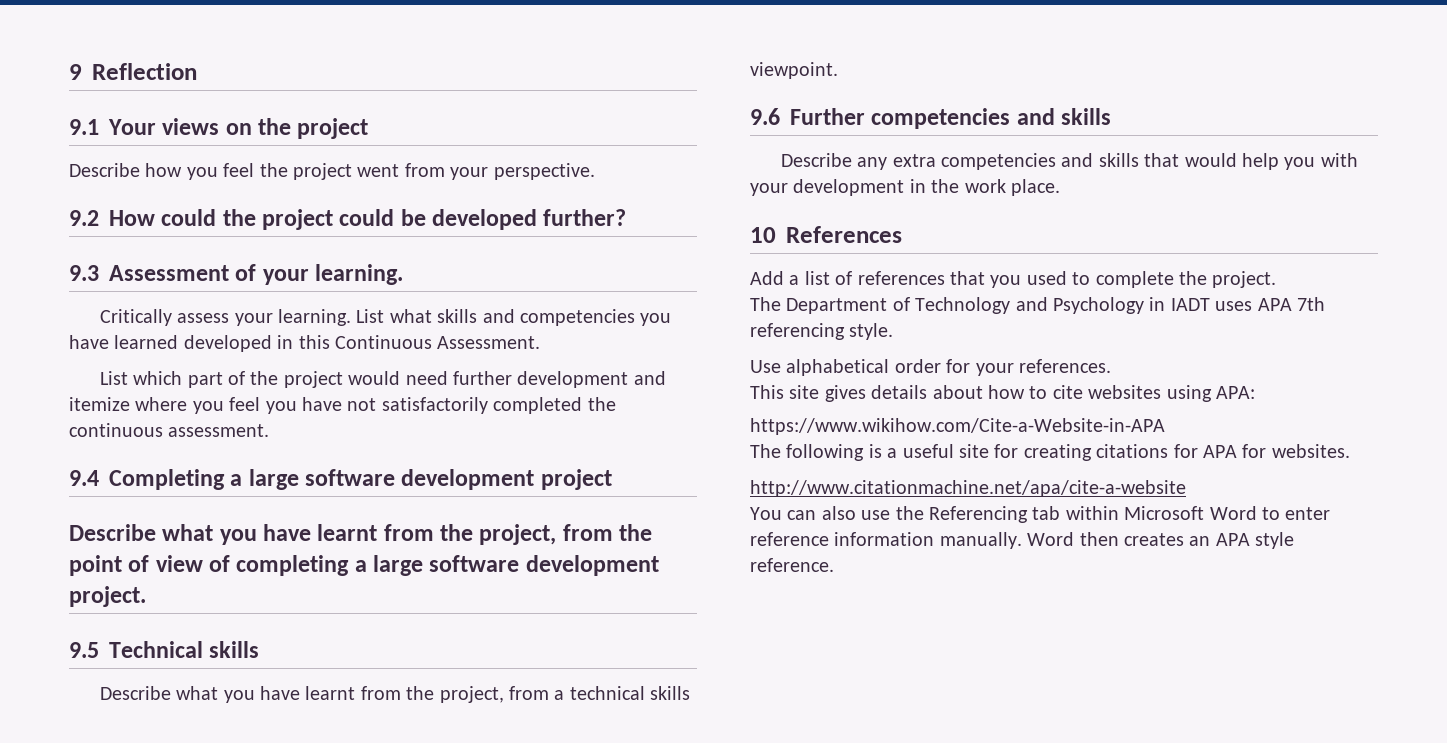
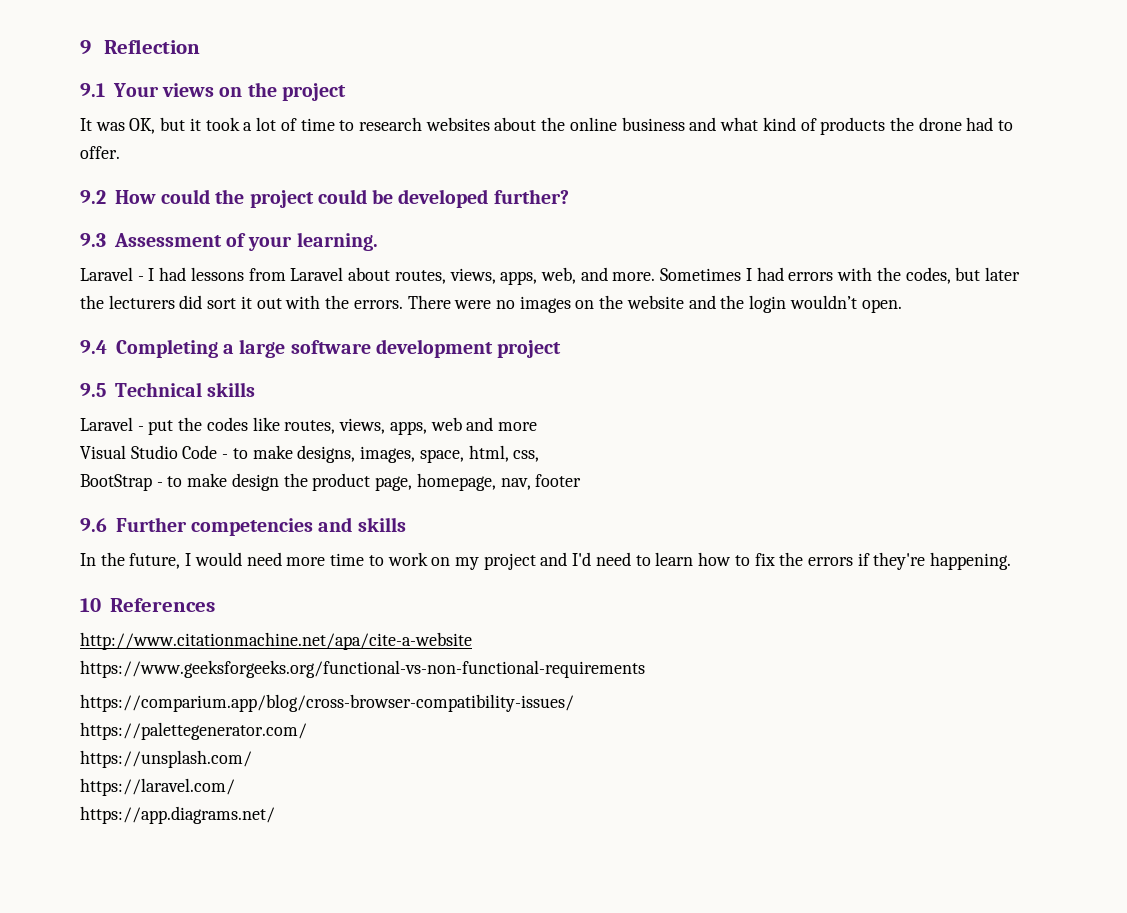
[69,163,595,180] Describe how you feel the project went from your perspective. -> [80,117,1014,135] [80,146,120,159] It was OK, but it took a lot of time to research websites about the online business and what kind of products the drone had to offer.
[99,309,672,326] [69,335,541,352] [99,371,666,388] [69,397,616,414] [69,423,270,437] Critically assess your learning. List what skills and competencies you have learned developed in this Continuous Assessment. // List which part of the project would need further development and itemize where you feel you have not satisfactorily completed the continuous assessment. -> [80,267,1020,285] [80,295,902,313] Laravel - I had lessons from Laravel about routes, views, apps, web, and more. Sometimes I had errors with the codes, but later the lecturers did sort it out with the errors. There were no images on the website and the login wouldn’t open.
[69,524,653,545] [69,555,659,576] [69,586,146,607] [69,641,260,658] [99,686,691,703] [750,62,838,79] Describe what you have learnt from the project, from the point of view of completing a large software development project. // 9.5 Technical skills // Describe what you have learnt from the project, from a technical skills viewpoint. -> [80,382,256,397] [80,417,537,435] [80,445,540,463] [80,473,582,491] 9.5 Technical skills // Laravel - put the codes like routes, views, apps, web and more // Visual Studio Code - to make designs, images, space, html, css, // BootStrap - to make design the product page, homepage, nav, footer
[780,153,1358,170] [750,179,1060,196] [750,226,902,243] [750,271,1277,288] [750,297,1325,314] [750,323,894,340] [750,359,1111,376] [750,385,1255,402] [750,418,1165,435] [750,444,1350,461] [750,480,1186,497] [750,506,1331,523] [750,532,1295,549] [750,558,834,572] Describe any extra competencies and skills that would help you with your development in the work place. // 10 References // Add a list of references that you used to complete the project. // The Department of Technology and Psychology in IADT uses APA 7th referencing style. // Use alphabetical order for your references. // This site gives details about how to cite websites using APA: // https://www.wikihow.com/Cite-a-Website-in-APA // The following is a useful site for creating citations for APA for websites. // http://www.citationmachine.net/apa/cite-a-website // You can also use the Referencing tab within Microsoft Word to enter reference information manually. Word then creates an APA style reference. -> [80,552,1012,570] [80,598,215,612] [80,632,472,650] [80,660,645,678] [80,694,574,712] [80,722,307,740] [80,750,252,768] [80,778,235,796] [80,806,275,824] In the future, I would need more time to work on my project and I'd need to learn how to fix the errors if they're happening. // 10 References // http://www.citationmachine.net/apa/cite-a-website // https://www.geeksforgeeks.org/functional-vs-non-functional-requirements // https://comparium.app/blog/cross-browser-compatibility-issues/ // https://palettegenerator.com/ // https://unsplash.com/ // https://laravel.com/ // https://app.diagrams.net/

